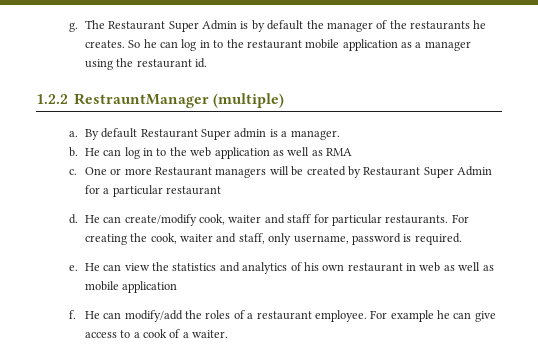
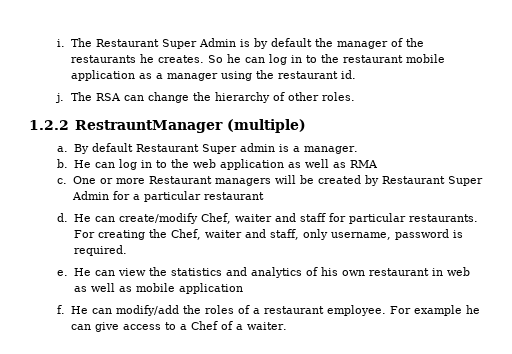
[68,22,78,32] g. -> [57,39,66,47] i.
(208, 63) none -> [55,92,356,103] // j. The RSA can change the hierarchy of other roles.
[199,214,226,225] cook, -> [200,213,231,224] Chef,
[150,233,177,244] cook, -> [170,229,201,240] Chef,
[143,329,168,338] cook -> [191,321,219,330] Chef

